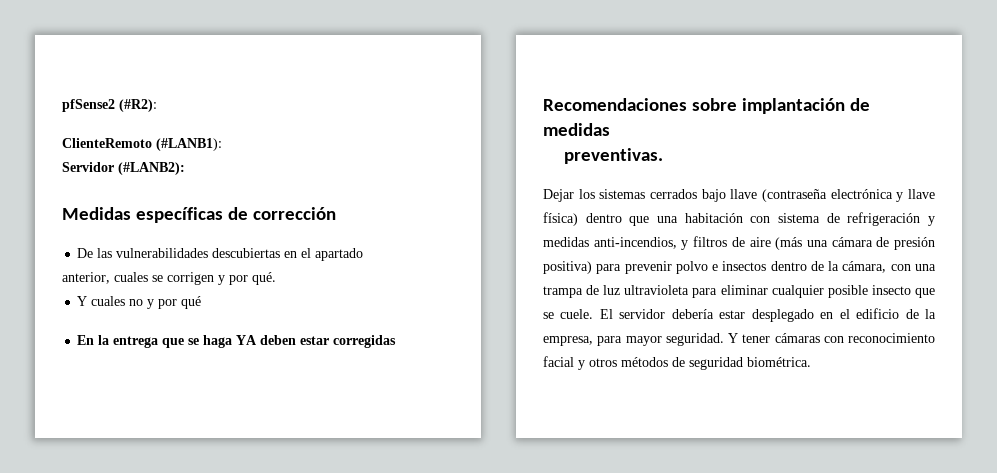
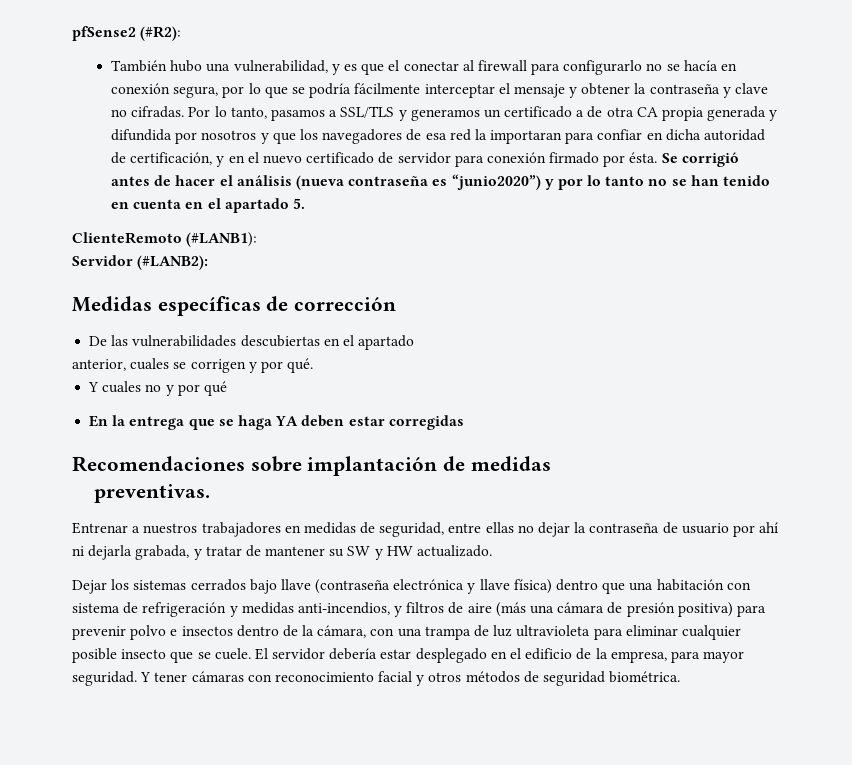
(157, 105) none -> [111,60,737,75] [111,83,768,98] [111,106,778,121] [111,129,765,144] [111,152,739,167] [111,174,770,190] [111,198,305,213] // También hubo una vulnerabilidad, y es que el conectar al firewall para configurarlo no se hacía en conexión segura, por lo que se podría fácilmente interceptar el mensaje y obtener la contraseña y clave no cifradas. Por lo tanto, pasamos a SSL/TLS y generamos un certificado a de otra CA propia generada y difundida por nosotros y que los navegadores de esa red la importaran para confiar en dicha autoridad de certificación, y en el nuevo certificado de servidor para conexión firmado por ésta. Se corrigió antes de hacer el análisis (nueva contraseña es “junio2020”) y por lo tanto no se han tenido en cuenta en el apartado 5.
(663, 156) none -> [72,522,779,537] [72,545,493,560] // Entrenar a nuestros trabajadores en medidas de seguridad, entre ellas no dejar la contraseña de usuario por ahí ni dejarla grabada, y tratar de mantener su SW y HW actualizado.

